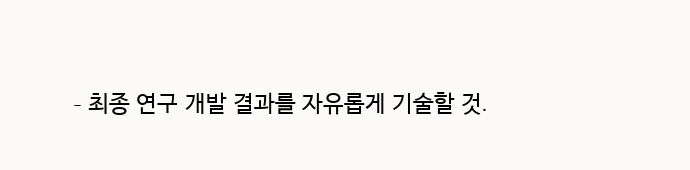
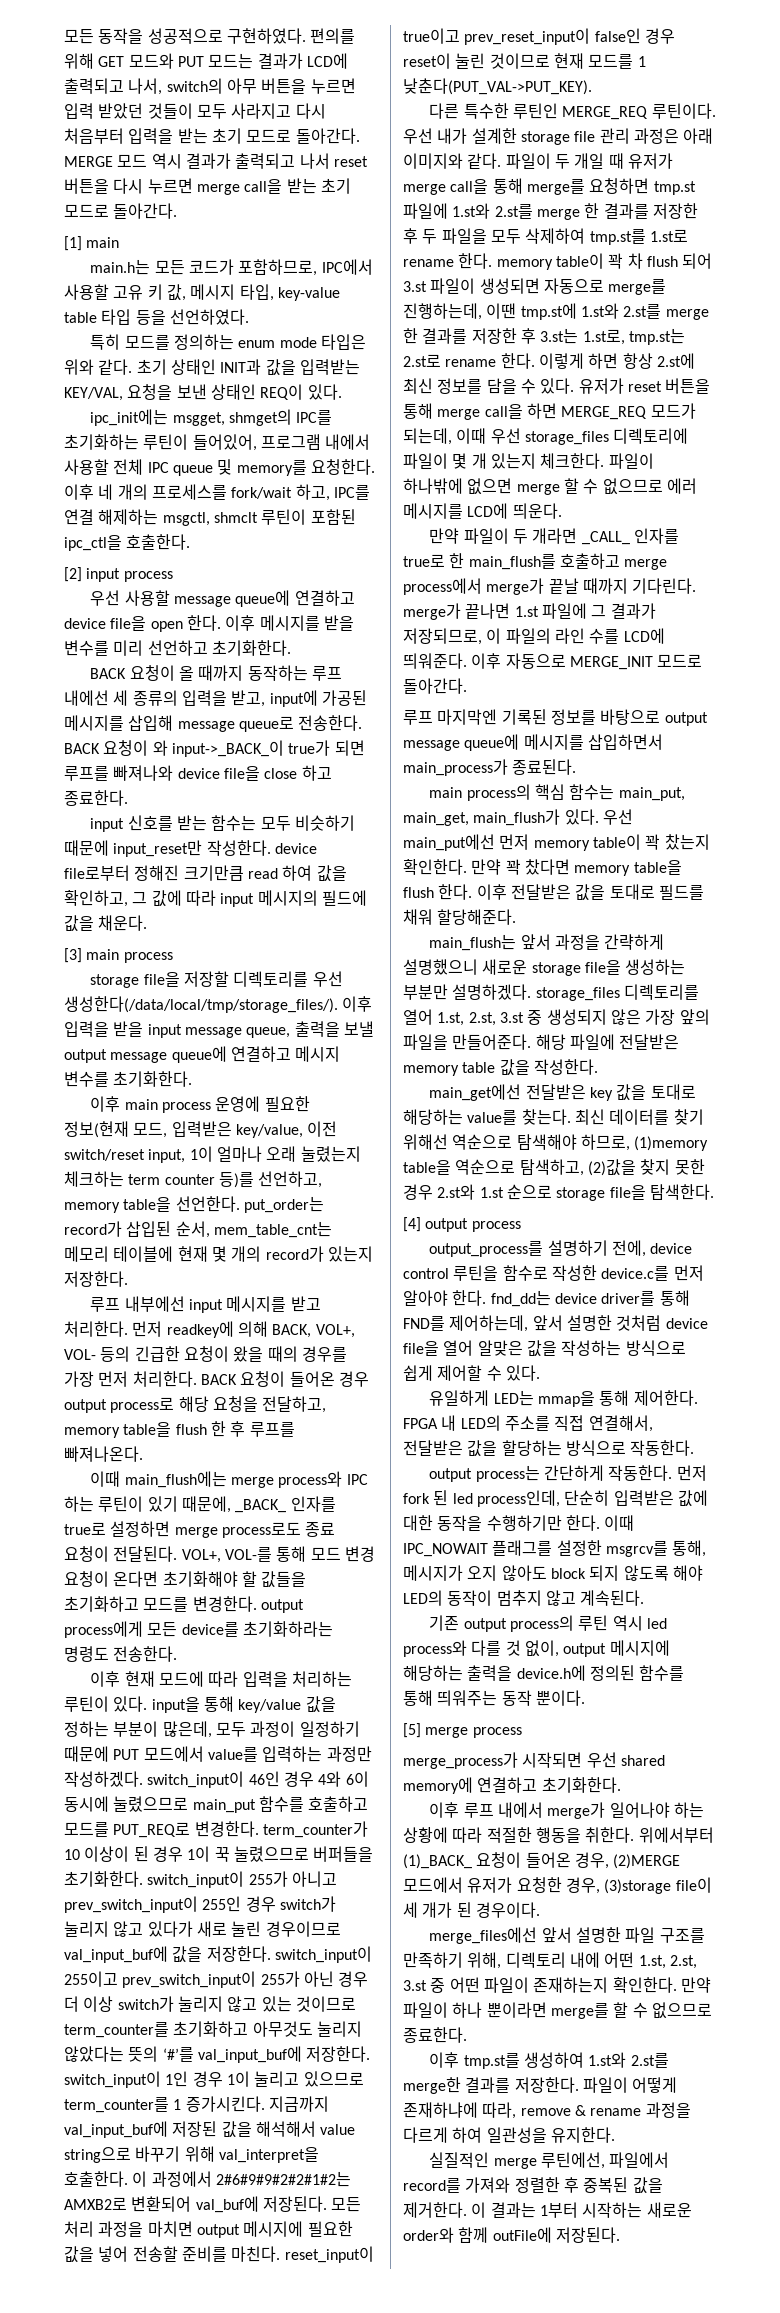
[73,92,488,115] - 최종 연구 개발 결과를 자유롭게 기술할 것. -> [64,28,356,44] [64,53,348,69] [64,78,356,95] [64,103,326,119] [64,128,360,144] [64,153,368,169] [64,178,351,195] [64,203,178,219] [64,236,120,251] [90,259,373,276] [64,284,340,301] [64,309,249,325] [90,334,367,350] [64,359,360,376] [64,384,342,401] [90,409,333,426] [64,434,371,451] [64,459,375,476] [64,484,370,501] [64,509,356,526] [64,534,191,551] [64,567,173,582] [90,590,355,607] [64,615,354,632] [64,640,291,656] [90,665,343,681] [64,690,367,707] [64,715,363,732] [64,740,365,757] [64,765,332,781] [64,790,128,806] [90,815,356,832] [64,840,317,857] [64,865,347,882] [64,890,367,907] [64,915,148,932] [64,948,173,963] [90,971,343,988] [64,996,373,1013] [64,1021,374,1038] [64,1046,341,1063] [64,1071,193,1087] [90,1096,310,1113] [64,1121,338,1138] [64,1146,361,1163] [64,1171,323,1188] [64,1196,324,1213] [64,1221,332,1238] [64,1246,373,1262] [64,1271,128,1287] [90,1296,321,1313] [64,1321,355,1338] [64,1346,347,1362] [64,1371,369,1387] [64,1396,327,1413] [64,1421,295,1438] [64,1446,143,1462] [90,1471,368,1488] [64,1496,336,1513] [64,1521,336,1538] [64,1546,375,1563] [64,1571,307,1588] [64,1596,304,1613] [64,1621,333,1638] [64,1646,178,1662] [90,1671,353,1687] [64,1696,336,1713] [64,1721,360,1738] [64,1746,372,1762] [64,1771,369,1788] [64,1796,369,1813] [64,1821,368,1838] [64,1846,374,1862] [64,1871,337,1888] [64,1896,336,1913] [64,1921,341,1937] [64,1946,372,1963] [64,1971,369,1988] [64,1996,356,2012] [64,2021,362,2038] [64,2046,371,2063] [64,2071,364,2088] [64,2096,329,2113] [64,2121,356,2138] [64,2146,319,2163] [64,2171,351,2187] [64,2196,362,2213] [64,2221,353,2238] [64,2246,374,2263] [403,28,675,45] [403,53,646,69] [403,78,592,95] [429,103,716,120] [403,128,714,145] [403,153,673,169] [403,178,696,195] [403,203,698,220] [403,228,688,245] [403,253,713,270] [403,278,667,295] [403,303,709,320] [403,328,685,345] [403,353,695,369] [403,378,711,394] [403,403,696,420] [403,428,689,445] [403,453,654,469] [403,478,697,495] [403,503,562,519] [429,528,680,545] [403,553,668,570] [403,578,697,595] [403,603,656,620] [403,628,665,645] [403,653,703,670] [403,678,467,694] [403,709,708,726] [403,734,663,751] [403,759,577,776] [429,784,685,801] [403,809,633,826] [403,834,710,851] [403,859,682,876] [403,884,704,901] [403,909,517,925] [429,934,665,951] [403,959,686,976] [403,984,699,1001] [403,1009,710,1026] [403,1034,680,1050] [403,1059,598,1076] [429,1084,696,1101] [403,1109,704,1125] [403,1134,709,1151] [403,1159,705,1176] [403,1184,714,1201] [403,1217,521,1232] [429,1240,693,1257] [403,1265,704,1281] [403,1290,690,1307] [403,1315,708,1332] [403,1340,686,1357] [403,1365,540,1381] [429,1390,698,1407] [403,1415,653,1432] [403,1440,695,1457] [429,1465,707,1482] [403,1490,708,1507] [403,1515,635,1531] [403,1540,707,1557] [403,1565,703,1581] [403,1590,645,1606] [429,1615,668,1632] [403,1640,670,1657] [403,1665,685,1681] [403,1690,585,1706] [403,1723,522,1738] [403,1752,665,1769] [403,1777,621,1794] [429,1802,705,1819] [403,1827,714,1843] [403,1852,681,1869] [403,1877,712,1894] [403,1902,540,1918] [429,1927,705,1944] [403,1952,697,1969] [403,1977,711,1993] [403,2002,712,2019] [403,2027,467,2043] [429,2052,669,2069] [403,2077,678,2094] [403,2102,691,2119] [403,2127,615,2143] [429,2152,670,2169] [403,2177,663,2194] [403,2202,692,2218] [403,2227,620,2243] 모든 동작을 성공적으로 구현하였다. 편의를 위해 GET 모드와 PUT 모드는 결과가 LCD에 출력되고 나서, switch의 아무 버튼을 누르면 입력 받았던 것들이 모두 사라지고 다시 처음부터 입력을 받는 초기 모드로 돌아간다. MERGE 모드 역시 결과가 출력되고 나서 reset 버튼을 다시 누르면 merge call을 받는 초기 모드로 돌아간다. // [1] main // main.h는 모든 코드가 포함하므로, IPC에서 사용할 고유 키 값, 메시지 타입, key-value table 타입 등을 선언하였다. // 특히 모드를 정의하는 enum mode 타입은 위와 같다. 초기 상태인 INIT과 값을 입력받는 KEY/VAL, 요청을 보낸 상태인 REQ이 있다. // ipc_init에는 msgget, shmget의 IPC를 초기화하는 루틴이 들어있어, 프로그램 내에서 사용할 전체 IPC queue 및 memory를 요청한다. 이후 네 개의 프로세스를 fork/wait 하고, IPC를 연결 해제하는 msgctl, shmclt 루틴이 포함된 ipc_ctl을 호출한다. // [2] input process // 우선 사용할 message queue에 연결하고 device file을 open 한다. 이후 메시지를 받을 변수를 미리 선언하고 초기화한다. // BACK 요청이 올 때까지 동작하는 루프 내에선 세 종류의 입력을 받고, input에 가공된 메시지를 삽입해 message queue로 전송한다. BACK 요청이 와 input->_BACK_이 true가 되면 루프를 빠져나와 device file을 close 하고 종료한다. // input 신호를 받는 함수는 모두 비슷하기 때문에 input_reset만 작성한다. device file로부터 정해진 크기만큼 read 하여 값을 확인하고, 그 값에 따라 input 메시지의 필드에 값을 채운다. // [3] main process // storage file을 저장할 디렉토리를 우선 생성한다(/data/local/tmp/storage_files/). 이후 입력을 받을 input message queue, 출력을 보낼 output message queue에 연결하고 메시지 변수를 초기화한다. // 이후 main process 운영에 필요한 정보(현재 모드, 입력받은 key/value, 이전 switch/reset input, 1이 얼마나 오래 눌렸는지 체크하는 term counter 등)를 선언하고, memory table을 선언한다. put_order는 record가 삽입된 순서, mem_table_cnt는 메모리 테이블에 현재 몇 개의 record가 있는지 저장한다. // 루프 내부에선 input 메시지를 받고 처리한다. 먼저 readkey에 의해 BACK, VOL+, VOL- 등의 긴급한 요청이 왔을 때의 경우를 가장 먼저 처리한다. BACK 요청이 들어온 경우 output process로 해당 요청을 전달하고, memory table을 flush 한 후 루프를 빠져나온다. // 이때 main_flush에는 merge process와 IPC 하는 루틴이 있기 때문에, _BACK_ 인자를 true로 설정하면 merge process로도 종료 요청이 전달된다. VOL+, VOL-를 통해 모드 변경 요청이 온다면 초기화해야 할 값들을 초기화하고 모드를 변경한다. output process에게 모든 device를 초기화하라는 명령도 전송한다. // 이후 현재 모드에 따라 입력을 처리하는 루틴이 있다. input을 통해 key/value 값을 정하는 부분이 많은데, 모두 과정이 일정하기 때문에 PUT 모드에서 value를 입력하는 과정만 작성하겠다. switch_input이 46인 경우 4와 6이 동시에 눌렸으므로 main_put 함수를 호출하고 모드를 PUT_REQ로 변경한다. term_counter가 10 이상이 된 경우 1이 꾹 눌렸으므로 버퍼들을 초기화한다. switch_input이 255가 아니고 prev_switch_input이 255인 경우 switch가 눌리지 않고 있다가 새로 눌린 경우이므로 val_input_buf에 값을 저장한다. switch_input이 255이고 prev_switch_input이 255가 아닌 경우 더 이상 switch가 눌리지 않고 있는 것이므로 term_counter를 초기화하고 아무것도 눌리지 않았다는 뜻의 ‘#’를 val_input_buf에 저장한다. switch_input이 1인 경우 1이 눌리고 있으므로 term_counter를 1 증가시킨다. 지금까지 val_input_buf에 저장된 값을 해석해서 value string으로 바꾸기 위해 val_interpret을 호출한다. 이 과정에서 2#6#9#9#2#2#1#2는 AMXB2로 변환되어 val_buf에 저장된다. 모든 처리 과정을 마치면 output 메시지에 필요한 값을 넣어 전송할 준비를 마친다. reset_input이 true이고 prev_reset_input이 false인 경우 reset이 눌린 것이므로 현재 모드를 1 낮춘다(PUT_VAL->PUT_KEY). // 다른 특수한 루틴인 MERGE_REQ 루틴이다. 우선 내가 설계한 storage file 관리 과정은 아래 이미지와 같다. 파일이 두 개일 때 유저가 merge call을 통해 merge를 요청하면 tmp.st 파일에 1.st와 2.st를 merge 한 결과를 저장한 후 두 파일을 모두 삭제하여 tmp.st를 1.st로 rename 한다. memory table이 꽉 차 flush 되어 3.st 파일이 생성되면 자동으로 merge를 진행하는데, 이땐 tmp.st에 1.st와 2.st를 merge 한 결과를 저장한 후 3.st는 1.st로, tmp.st는 2.st로 rename 한다. 이렇게 하면 항상 2.st에 최신 정보를 담을 수 있다. 유저가 reset 버튼을 통해 merge call을 하면 MERGE_REQ 모드가 되는데, 이때 우선 storage_files 디렉토리에 파일이 몇 개 있는지 체크한다. 파일이 하나밖에 없으면 merge 할 수 없으므로 에러 메시지를 LCD에 띄운다. // 만약 파일이 두 개라면 _CALL_ 인자를 true로 한 main_flush를 호출하고 merge process에서 merge가 끝날 때까지 기다린다. merge가 끝나면 1.st 파일에 그 결과가 저장되므로, 이 파일의 라인 수를 LCD에 띄워준다. 이후 자동으로 MERGE_INIT 모드로 돌아간다. // 루프 마지막엔 기록된 정보를 바탕으로 output message queue에 메시지를 삽입하면서 main_process가 종료된다. // main process의 핵심 함수는 main_put, main_get, main_flush가 있다. 우선 main_put에선 먼저 memory table이 꽉 찼는지 확인한다. 만약 꽉 찼다면 memory table을 flush 한다. 이후 전달받은 값을 토대로 필드를 채워 할당해준다. // main_flush는 앞서 과정을 간략하게 설명했으니 새로운 storage file을 생성하는 부분만 설명하겠다. storage_files 디렉토리를 열어 1.st, 2.st, 3.st 중 생성되지 않은 가장 앞의 파일을 만들어준다. 해당 파일에 전달받은 memory table 값을 작성한다. // main_get에선 전달받은 key 값을 토대로 해당하는 value를 찾는다. 최신 데이터를 찾기 위해선 역순으로 탐색해야 하므로, (1)memory table을 역순으로 탐색하고, (2)값을 찾지 못한 경우 2.st와 1.st 순으로 storage file을 탐색한다. // [4] output process // output_process를 설명하기 전에, device control 루틴을 함수로 작성한 device.c를 먼저 알아야 한다. fnd_dd는 device driver를 통해 FND를 제어하는데, 앞서 설명한 것처럼 device file을 열어 알맞은 값을 작성하는 방식으로 쉽게 제어할 수 있다. // 유일하게 LED는 mmap을 통해 제어한다. FPGA 내 LED의 주소를 직접 연결해서, 전달받은 값을 할당하는 방식으로 작동한다. // output process는 간단하게 작동한다. 먼저 fork 된 led process인데, 단순히 입력받은 값에 대한 동작을 수행하기만 한다. 이때 IPC_NOWAIT 플래그를 설정한 msgrcv를 통해, 메시지가 오지 않아도 block 되지 않도록 해야 LED의 동작이 멈추지 않고 계속된다. // 기존 output process의 루틴 역시 led process와 다를 것 없이, output 메시지에 해당하는 출력을 device.h에 정의된 함수를 통해 띄워주는 동작 뿐이다. // [5] merge process // merge_process가 시작되면 우선 shared memory에 연결하고 초기화한다. // 이후 루프 내에서 merge가 일어나야 하는 상황에 따라 적절한 행동을 취한다. 위에서부터 (1)_BACK_ 요청이 들어온 경우, (2)MERGE 모드에서 유저가 요청한 경우, (3)storage file이 세 개가 된 경우이다. // merge_files에선 앞서 설명한 파일 구조를 만족하기 위해, 디렉토리 내에 어떤 1.st, 2.st, 3.st 중 어떤 파일이 존재하는지 확인한다. 만약 파일이 하나 뿐이라면 merge를 할 수 없으므로 종료한다. // 이후 tmp.st를 생성하여 1.st와 2.st를 merge한 결과를 저장한다. 파일이 어떻게 존재하냐에 따라, remove & rename 과정을 다르게 하여 일관성을 유지한다. // 실질적인 merge 루틴에선, 파일에서 record를 가져와 정렬한 후 중복된 값을 제거한다. 이 결과는 1부터 시작하는 새로운 order와 함께 outFile에 저장된다.

